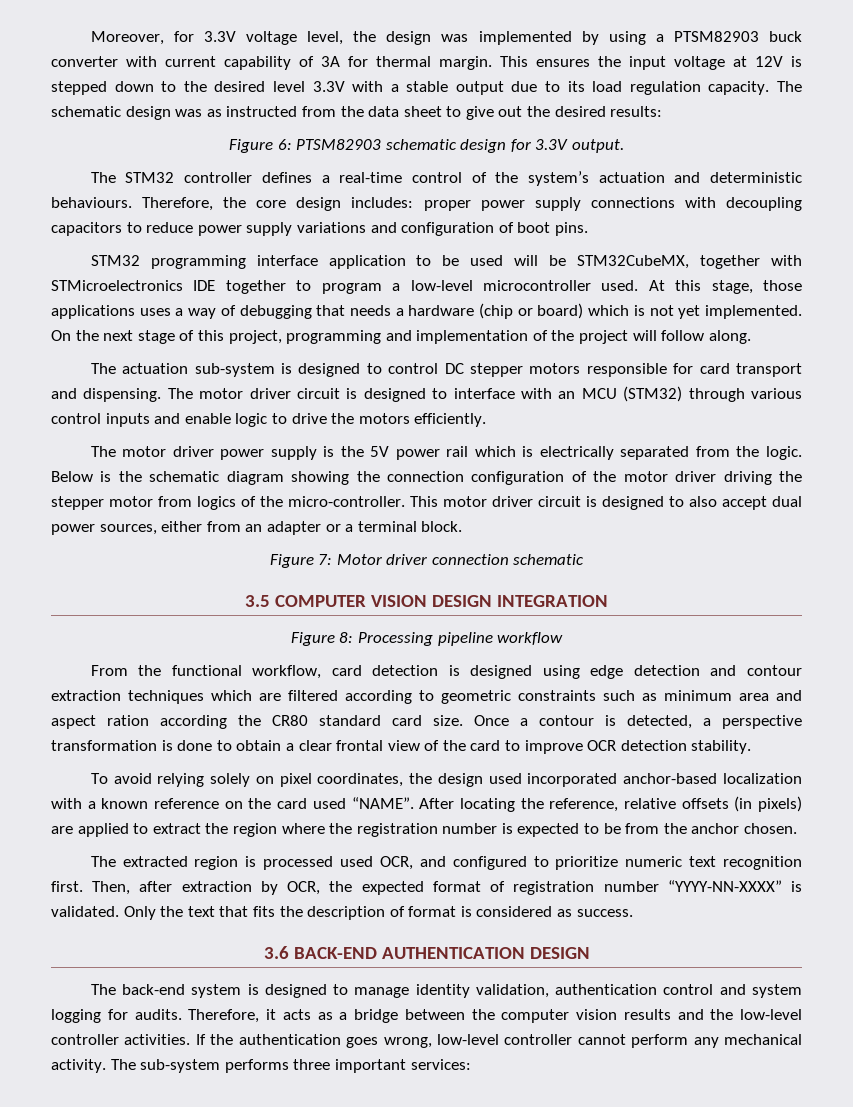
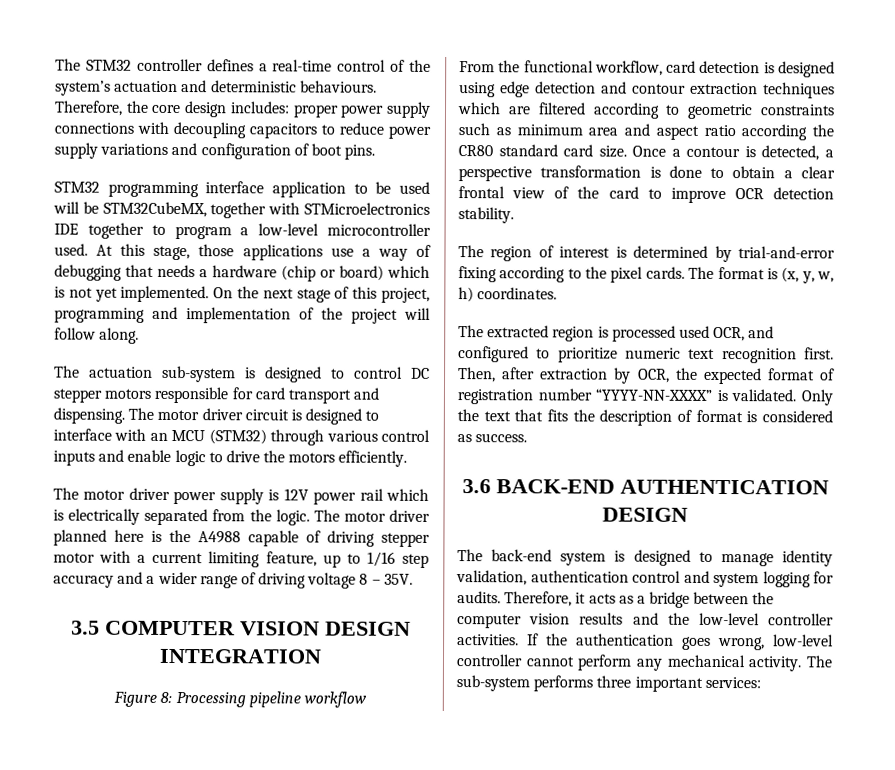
[90,31,802,45] [51,56,802,70] [51,81,802,95] [51,106,663,120] [228,139,625,153] Moreover, for 3.3V voltage level, the design was implemented by using a PTSM82903 buck converter with current capability of 3A for thermal margin. This ensures the input voltage at 12V is stepped down to the desired level 3.3V with a stable output due to its load regulation capacity. The schematic design was as instructed from the data sheet to give out the desired results: // Figure 6: PTSM82903 schematic design for 3.3V output. // -> (55, 64) none
[139,308,171,316] uses -> [330,247,354,257] use
[340,446,390,457] the 5V -> [283,488,309,501] 12V
[51,471,803,485] [51,496,802,510] [51,521,463,535] [269,554,585,568] Below is the schematic diagram showing the connection configuration of the motor driver driving the stepper motor from logics of the micro-controller. This motor driver circuit is designed to also accept dual power sources, either from an adapter or a terminal block. // Figure 7: Motor driver connection schematic -> [313,509,430,522] [53,529,430,547] [53,550,429,568] [53,571,413,589] The motor driver planned here is the A4988 capable of driving stepper motor with a current limiting feature, up to 1/16 step accuracy and a wider range of driving voltage 8 – 35V.
[107,715,149,726] ration -> [703,124,736,137] ratio
[90,773,803,787] [51,796,802,812] [51,823,798,837] To avoid relying solely on pixel coordinates, the design used incorporated anchor-based localization with a known reference on the card used “NAME”. After locating the reference, relative offsets (in pixels) are applied to extract the region where the registration number is expected to be from the anchor chosen. -> [458,245,835,263] [458,266,834,284] [458,287,558,303] The region of interest is determined by trial-and-error fixing according to the pixel cards. The format is (x, y, w, h) coordinates.

